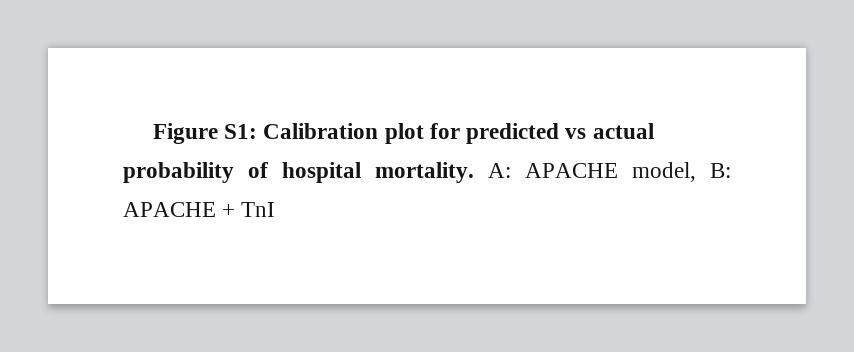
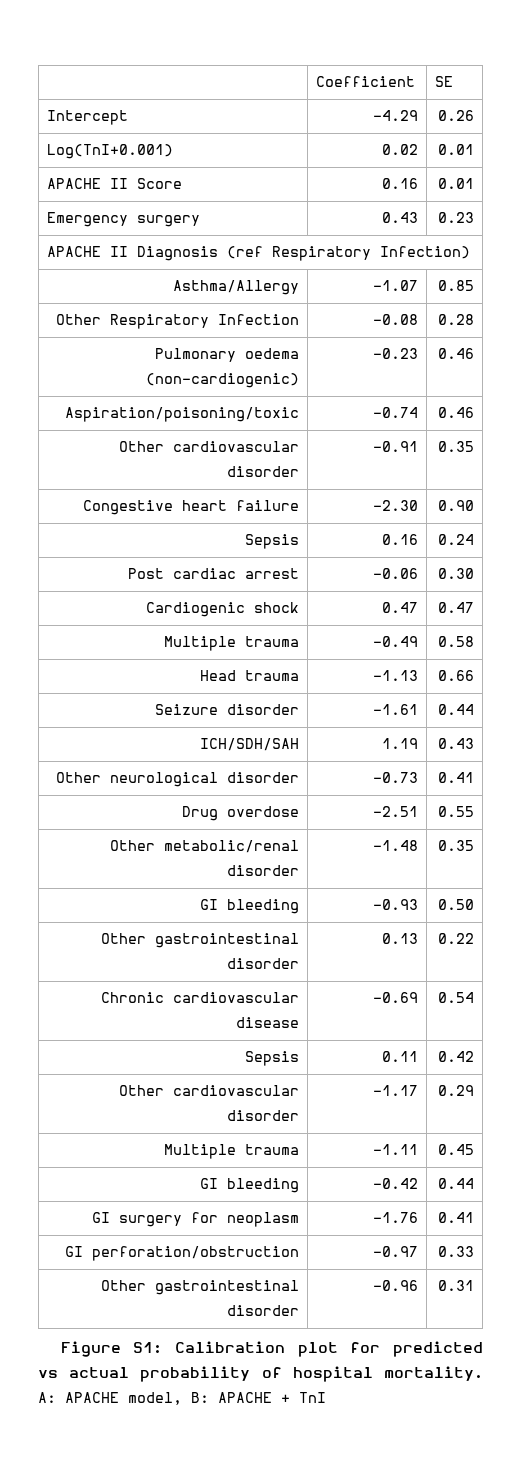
(153, 133) none -> [316,76,416,87] [435,76,454,87] [47,110,129,125] [372,110,418,121] [437,110,474,121] [47,144,174,159] [381,144,418,155] [437,144,474,155] [47,178,183,189] [381,178,418,189] [437,178,474,189] [47,212,201,227] [381,212,418,223] [437,212,474,223] [47,246,471,261] [172,280,299,295] [372,280,418,291] [437,280,474,291] [55,314,299,329] [372,314,418,325] [437,314,474,325] [154,348,299,362] [145,373,299,388] [372,348,418,359] [437,348,474,359] [64,407,299,422] [372,407,418,418] [437,407,474,418] [118,441,299,452] [226,466,299,477] [372,441,418,452] [437,441,474,452] [82,500,299,515] [372,500,418,511] [437,500,474,511] [244,534,299,549] [381,534,418,545] [437,534,474,545] [127,568,299,579] [372,568,418,579] [437,568,474,579] [145,602,299,617] [381,602,418,613] [437,602,474,613] [163,636,299,651] [372,636,418,647] [437,636,474,647] [199,670,299,681] [372,670,418,681] [437,670,474,681] [154,704,299,715] [372,704,418,715] [437,704,474,715] [199,738,299,751] [381,738,418,749] [437,738,474,749] [55,772,299,787] [372,772,418,783] [437,772,474,783] [181,806,299,821] [372,806,418,817] [437,806,474,817] [109,840,299,853] [226,865,299,876] [372,840,418,851] [437,840,474,851] [199,899,299,914] [372,899,418,910] [437,899,474,910] [100,933,299,948] [226,958,299,969] [381,933,418,944] [437,933,474,944] [100,992,299,1003] [235,1017,299,1028] [372,992,418,1003] [437,992,474,1003] [244,1051,299,1066] [381,1051,418,1062] [437,1051,474,1062] [118,1085,299,1096] [226,1110,299,1121] [372,1085,418,1096] [437,1085,474,1096] [163,1144,299,1159] [372,1144,418,1155] [437,1144,474,1155] [199,1178,299,1193] [372,1178,418,1189] [437,1178,474,1189] [91,1212,299,1227] [372,1212,418,1223] [437,1212,474,1223] [64,1246,299,1261] [372,1246,418,1257] [437,1246,474,1257] [100,1280,299,1295] [226,1305,299,1316] [372,1280,418,1291] [437,1280,474,1291] | Coefficient | SE // Intercept | -4.29 | 0.26 // Log(TnI+0.001) | 0.02 | 0.01 // APACHE II Score | 0.16 | 0.01 // Emergency surgery | 0.43 | 0.23 // APACHE II Diagnosis (ref Respiratory Infection) // Asthma/Allergy | -1.07 | 0.85 // Other Respiratory Infection | -0.08 | 0.28 // Pulmonary oedema (non-cardiogenic) | -0.23 | 0.46 // Aspiration/poisoning/toxic | -0.74 | 0.46 // Other cardiovascular disorder | -0.91 | 0.35 // Congestive heart failure | -2.30 | 0.90 // Sepsis | 0.16 | 0.24 // Post cardiac arrest | -0.06 | 0.30 // Cardiogenic shock | 0.47 | 0.47 // Multiple trauma | -0.49 | 0.58 // Head trauma | -1.13 | 0.66 // Seizure disorder | -1.61 | 0.44 // ICH/SDH/SAH | 1.19 | 0.43 // Other neurological disorder | -0.73 | 0.41 // Drug overdose | -2.51 | 0.55 // Other metabolic/renal disorder | -1.48 | 0.35 // GI bleeding | -0.93 | 0.50 // Other gastrointestinal disorder | 0.13 | 0.22 // Chronic cardiovascular disease | -0.69 | 0.54 // Sepsis | 0.11 | 0.42 // Other cardiovascular disorder | -1.17 | 0.29 // Multiple trauma | -1.11 | 0.45 // GI bleeding | -0.42 | 0.44 // GI surgery for neoplasm | -1.76 | 0.41 // GI perforation/obstruction | -0.97 | 0.33 // Other gastrointestinal disorder | -0.96 | 0.31 //

